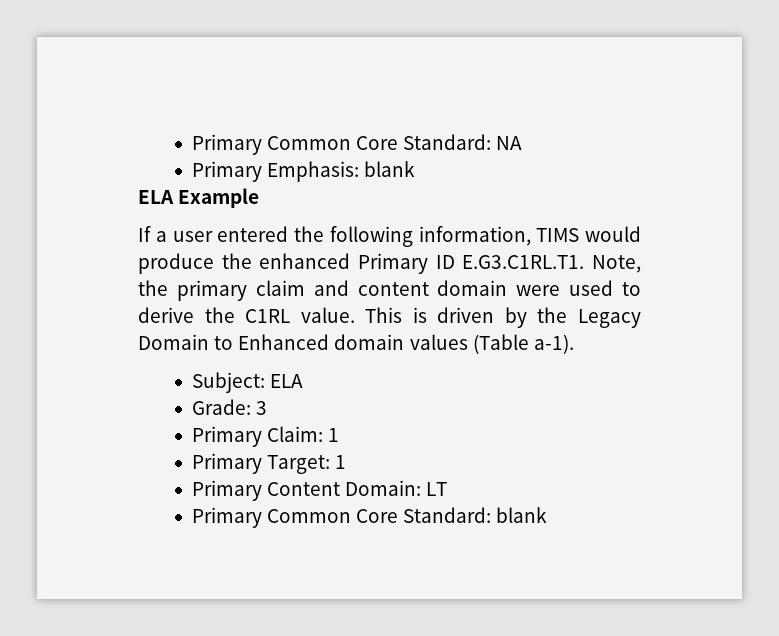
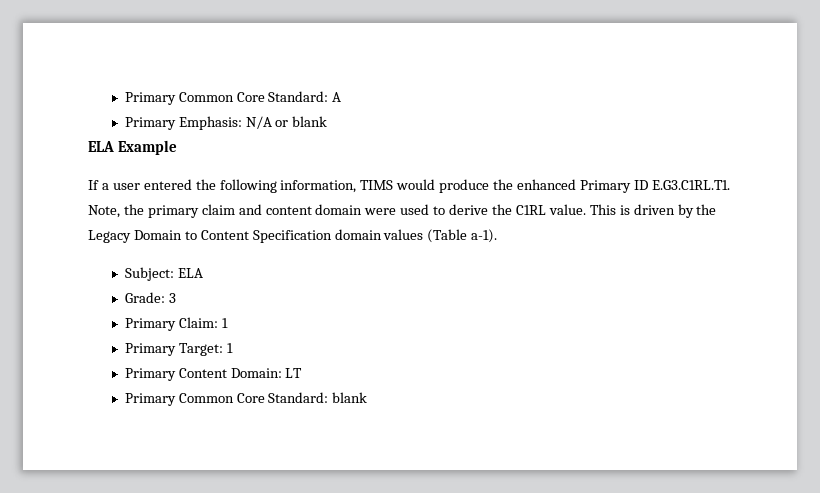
[191,134,523,155] Primary Common Core Standard: NA -> [124,91,342,105] Primary Common Core Standard: A
(360, 171) none -> [245,116,289,129] N/A or
[238,334,330,350] Enhanced -> [200,230,332,243] Content Specification

